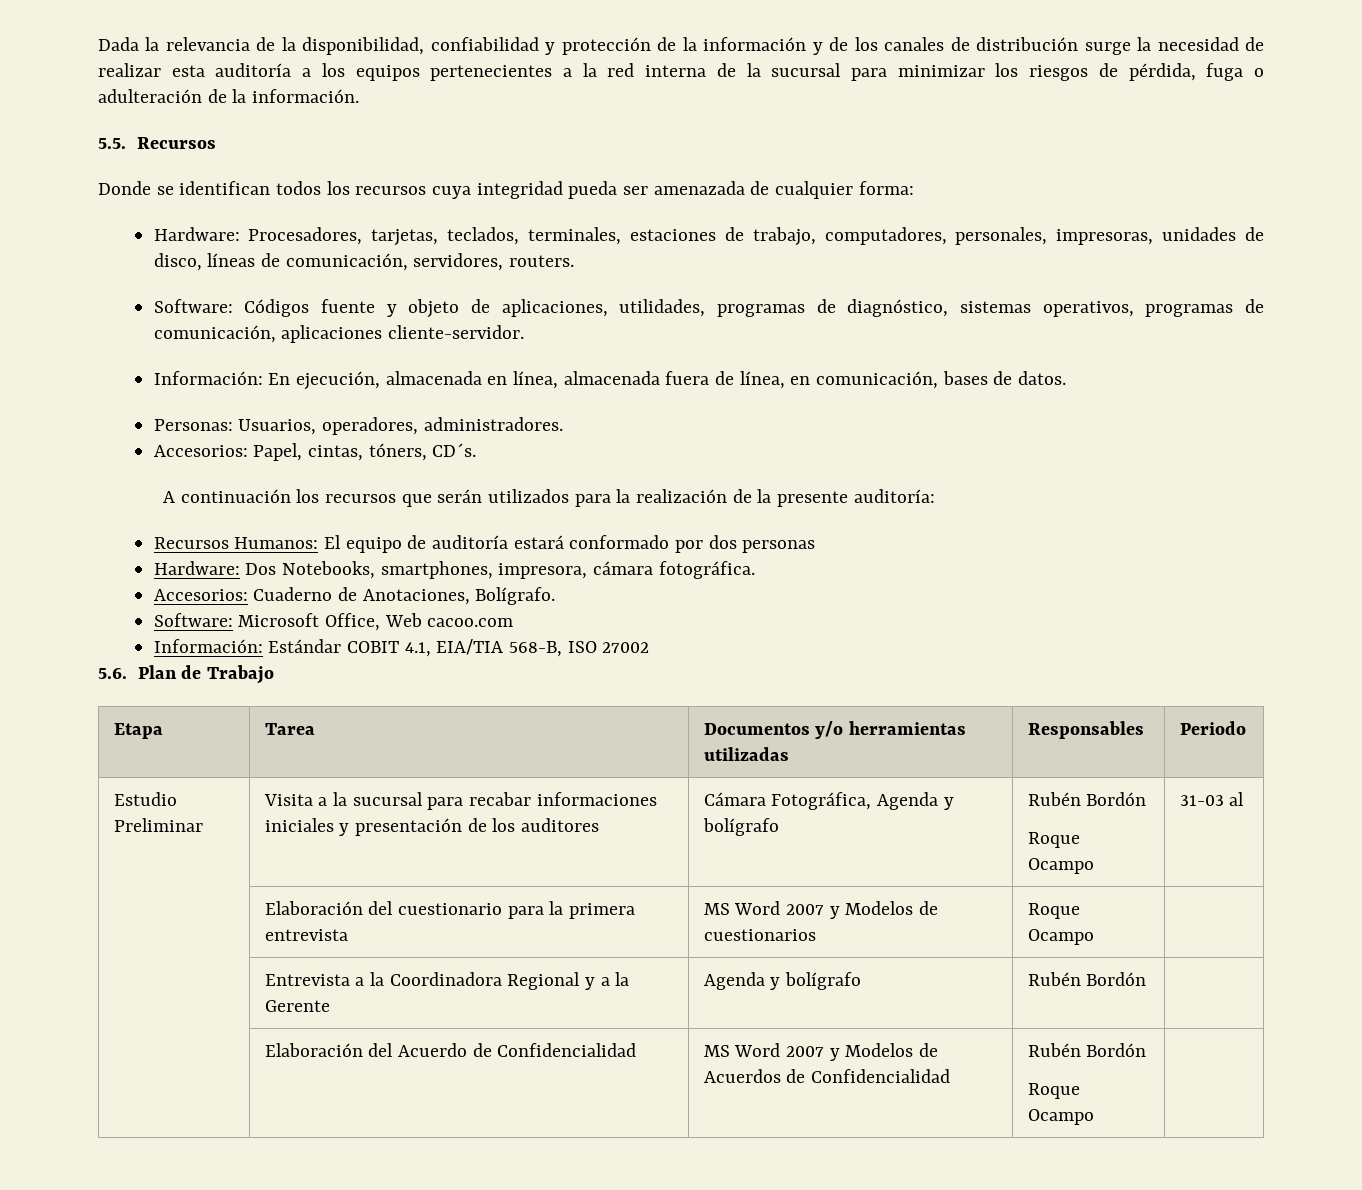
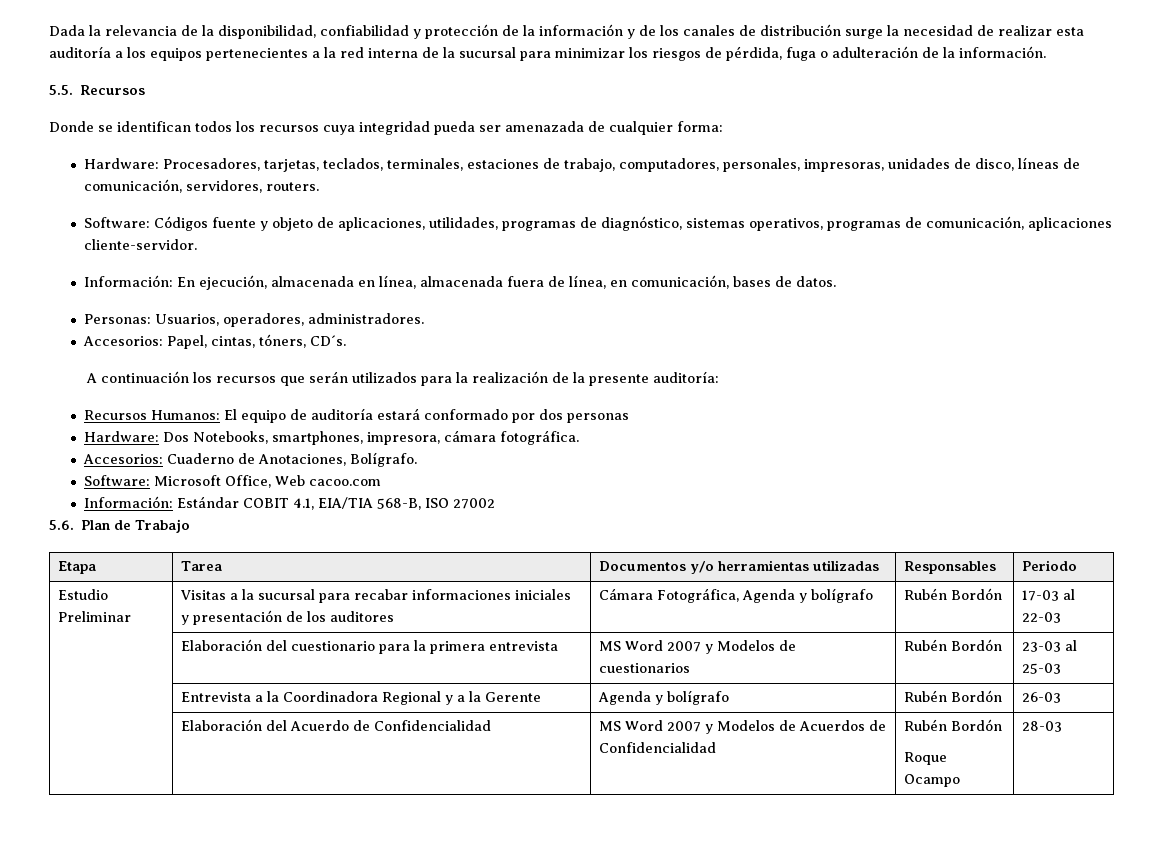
[263,794,313,806] Visita -> [180,590,227,600] Visitas
[1027,832,1080,848] [1027,858,1094,874] [1179,792,1245,806] // Roque Ocampo | 31-03 al -> [1022,589,1076,601] [1022,612,1062,623] | 17-03 al 22-03
[1027,903,1080,919] [1027,929,1094,945] Roque Ocampo | -> [904,639,1003,651] [1022,640,1078,652] [1022,663,1062,674] Rubén Bordón | 23-03 al 25-03
(1147, 979) none -> [1022,692,1062,703] 26-03
(1094, 1117) none -> [1022,721,1063,732] 28-03

